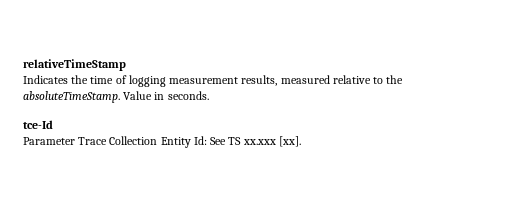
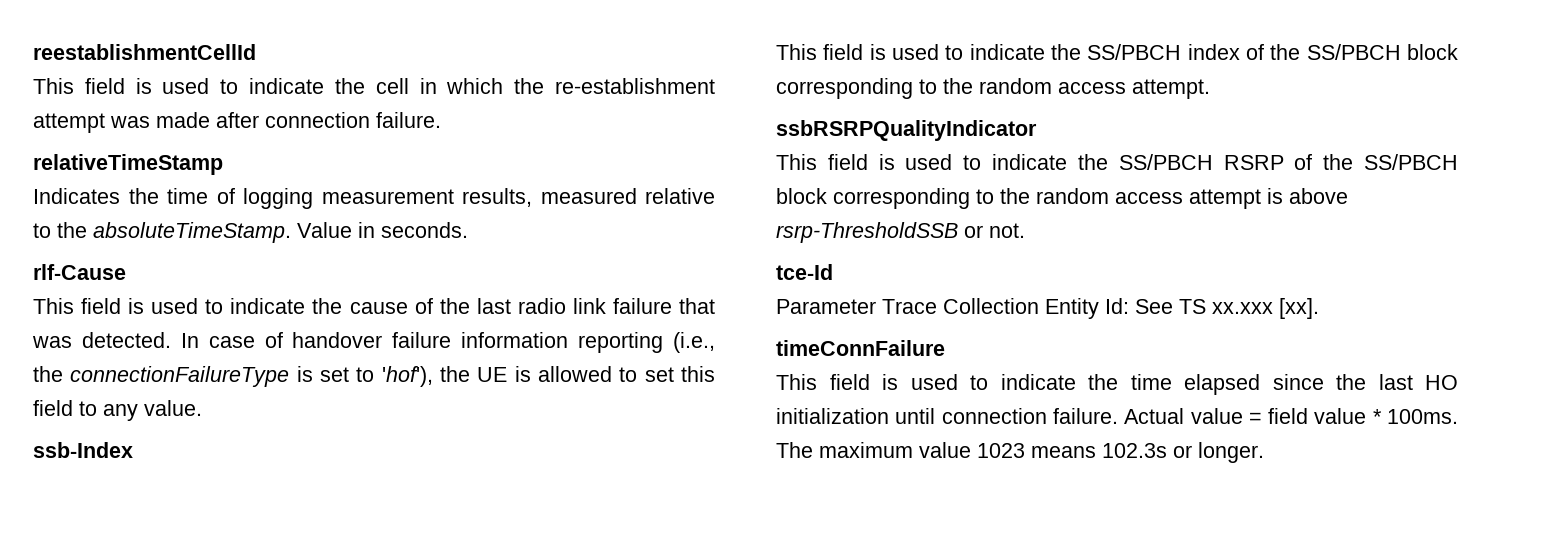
(23, 65) none -> [33,44,256,60] [33,78,715,94] [33,112,441,133] reestablishmentCellId // This field is used to indicate the cell in which the re-establishment attempt was made after connection failure. //
(209, 95) none -> [33,264,126,280] [33,298,715,314] [32,332,716,353] [33,366,715,387] [33,400,202,421] [33,442,133,458] [776,44,1458,60] [776,78,1210,99] [776,120,1037,141] [776,154,1458,170] [776,188,1348,209] [776,222,1025,243] // rlf-Cause // This field is used to indicate the cause of the last radio link failure that was detected. In case of handover failure information reporting (i.e., the connectionFailureType is set to 'hof'), the UE is allowed to set this field to any value. // ssb-Index // This field is used to indicate the SS/PBCH index of the SS/PBCH block corresponding to the random access attempt. // ssbRSRPQualityIndicator // This field is used to indicate the SS/PBCH RSRP of the SS/PBCH block corresponding to the random access attempt is above rsrp-ThresholdSSB or not.
(301, 141) none -> [776,340,945,356] [776,374,1458,395] [776,408,1458,424] [776,442,1264,463] // timeConnFailure // This field is used to indicate the time elapsed since the last HO initialization until connection failure. Actual value = field value * 100ms. The maximum value 1023 means 102.3s or longer.

